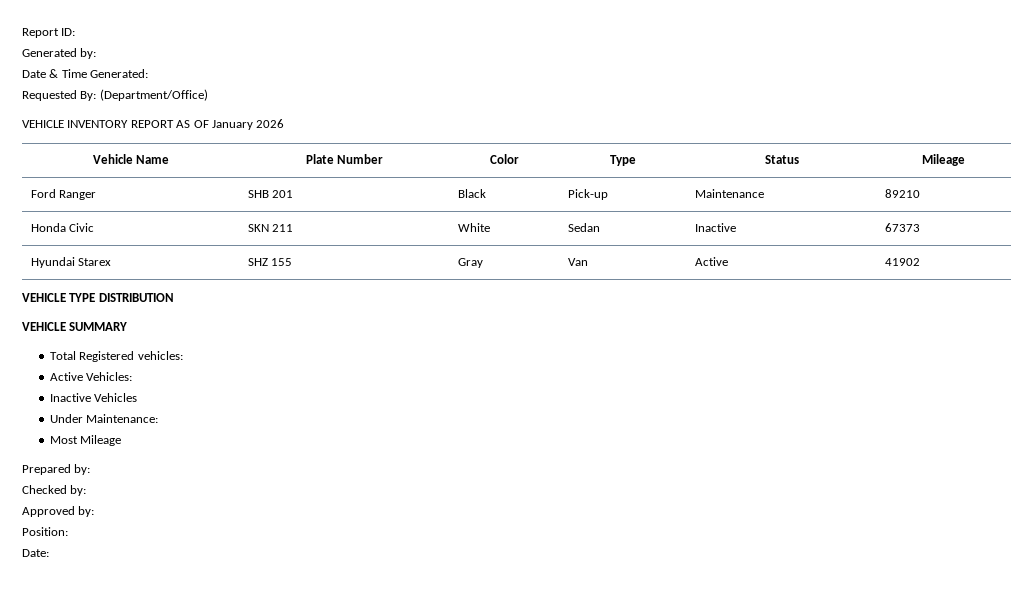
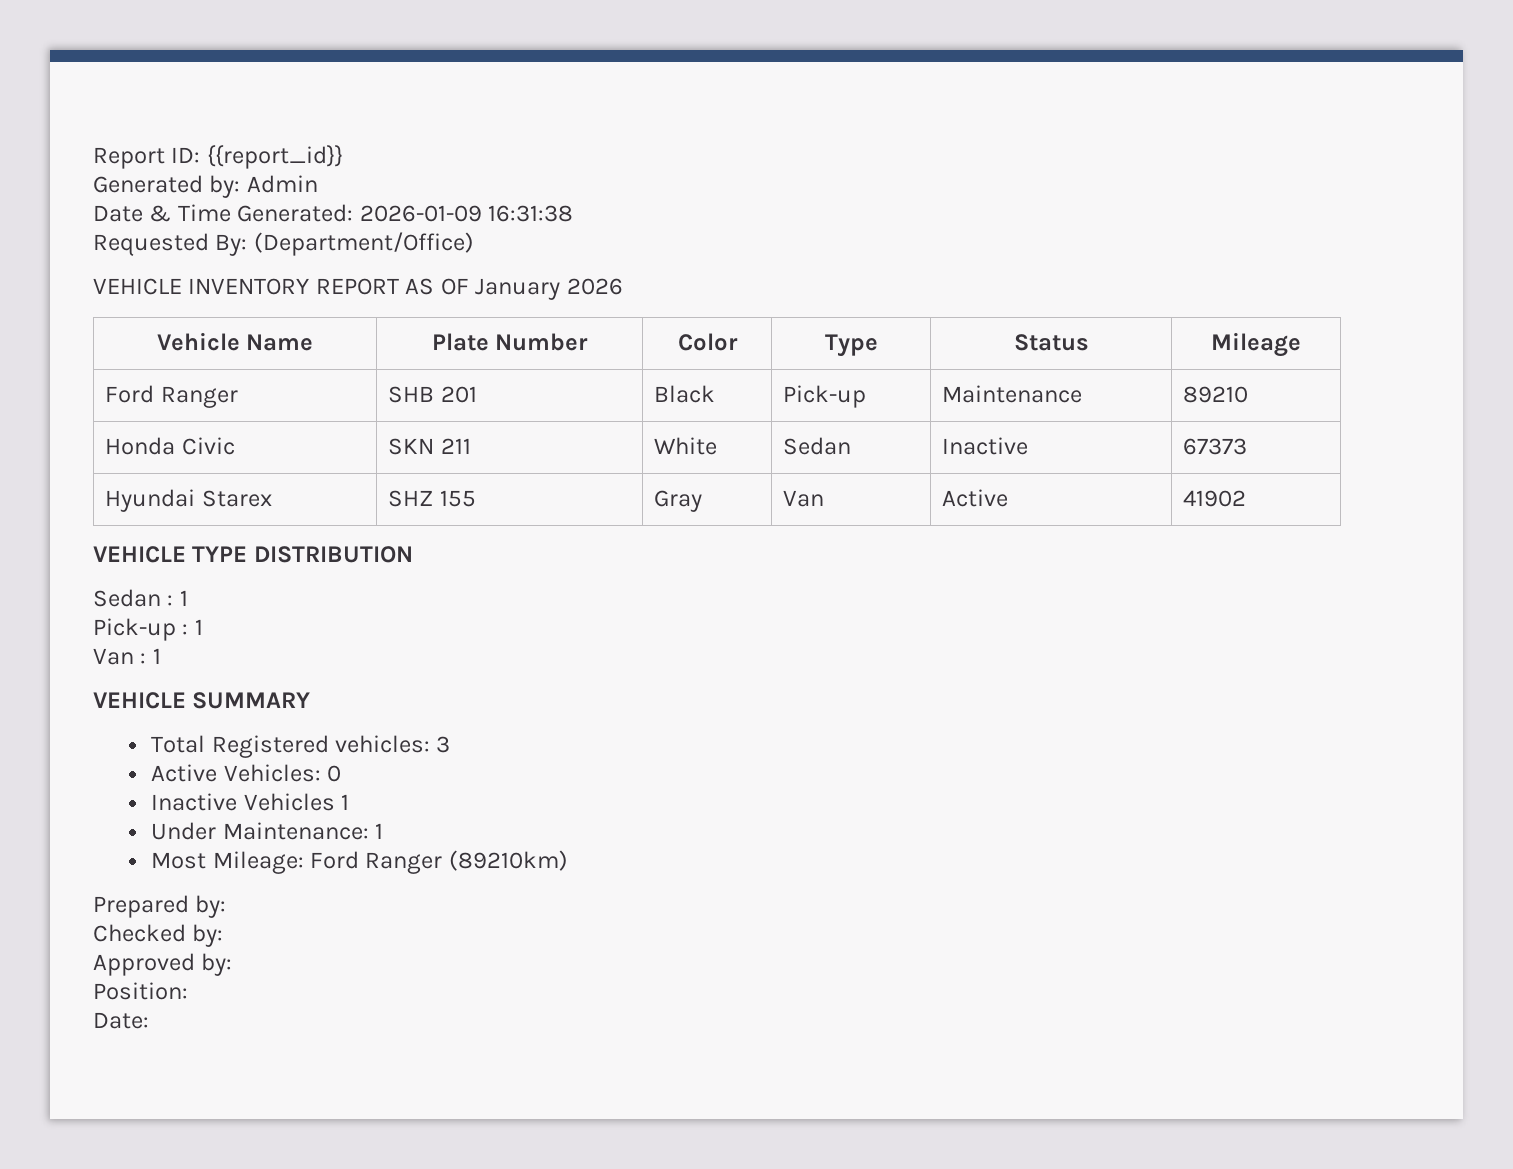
(76, 32) none -> [206,145,343,169] {{report_id}}
(97, 53) none -> [246,175,318,193] Admin
(149, 73) none -> [359,205,574,222] 2026-01-09 16:31:38
(174, 297) none -> [93,589,188,607] [93,618,203,641] [93,648,161,665] // Sedan : 1 // Pick-up : 1 // Van : 1
(183, 355) none -> [436,736,451,753] 3
(133, 376) none -> [327,765,342,782] 0
(138, 397) none -> [341,794,350,810] 1
(159, 418) none -> [375,823,384,839] 1
[80,435,122,446] Mileage -> [212,850,568,874] Mileage: Ford Ranger (89210km)

